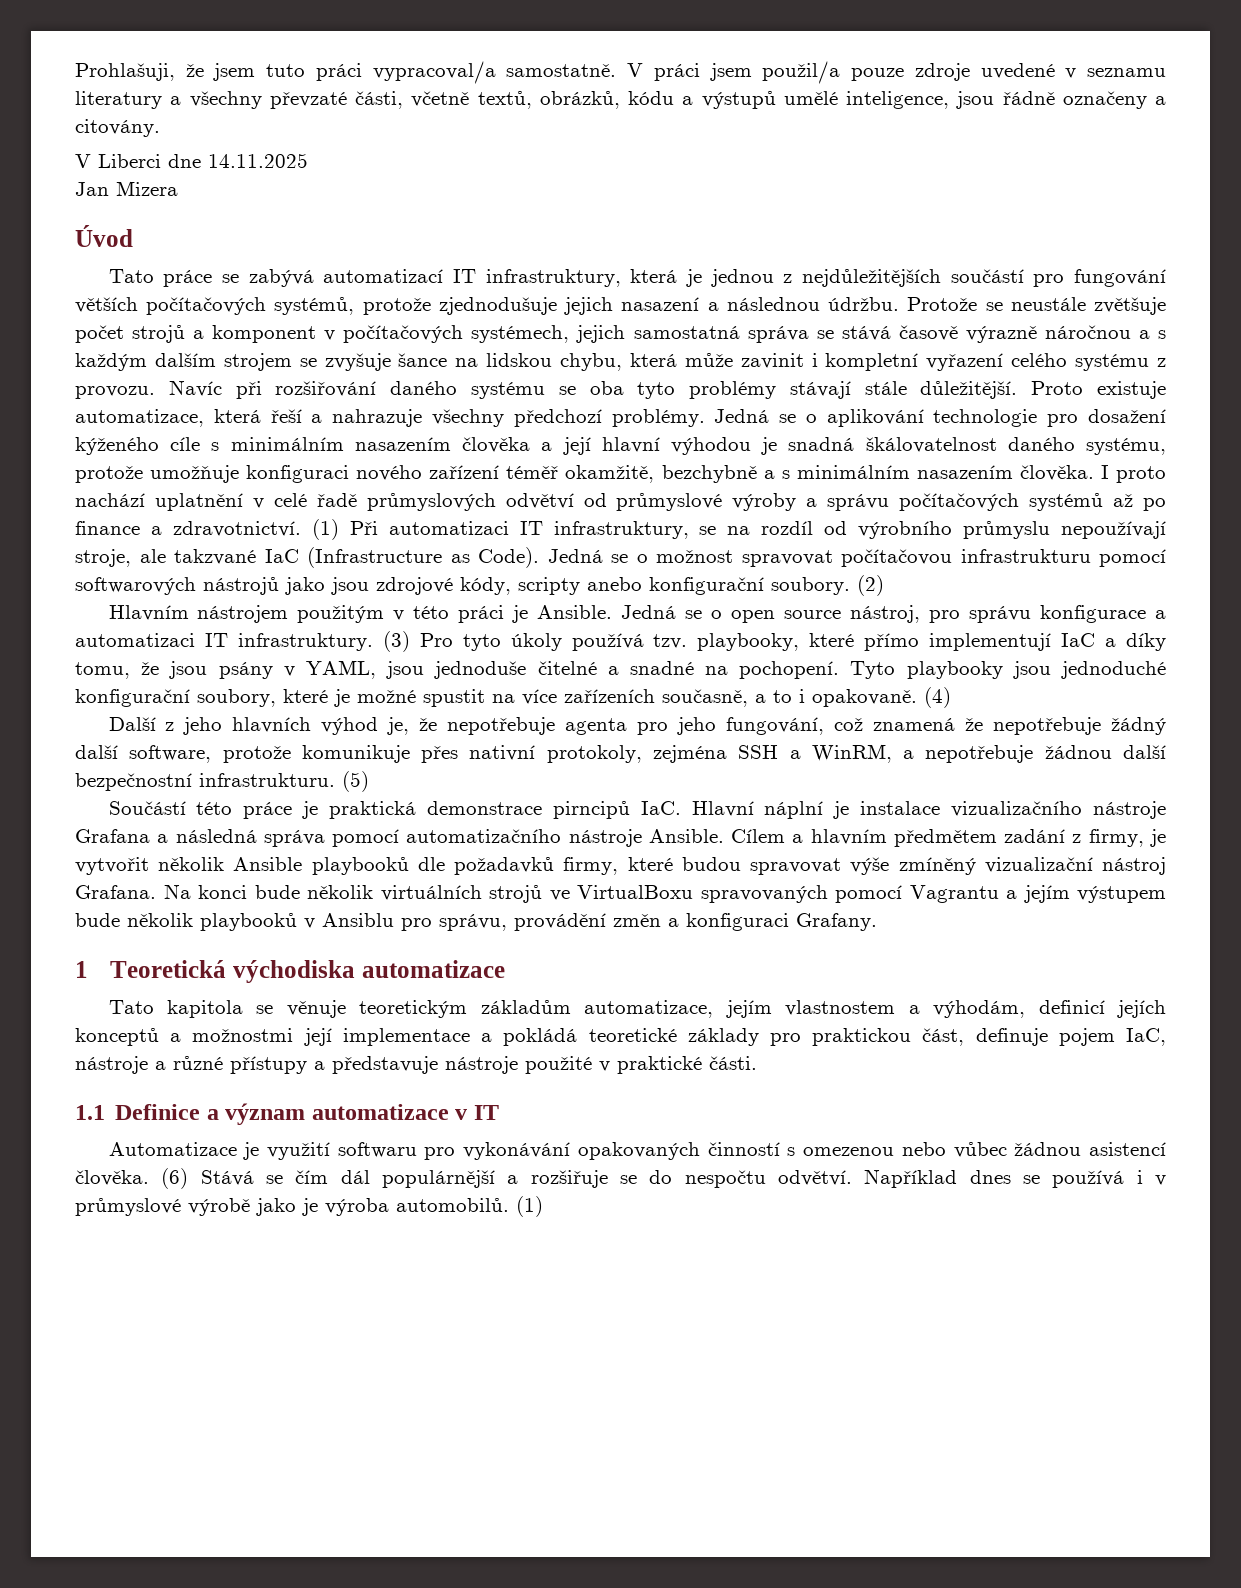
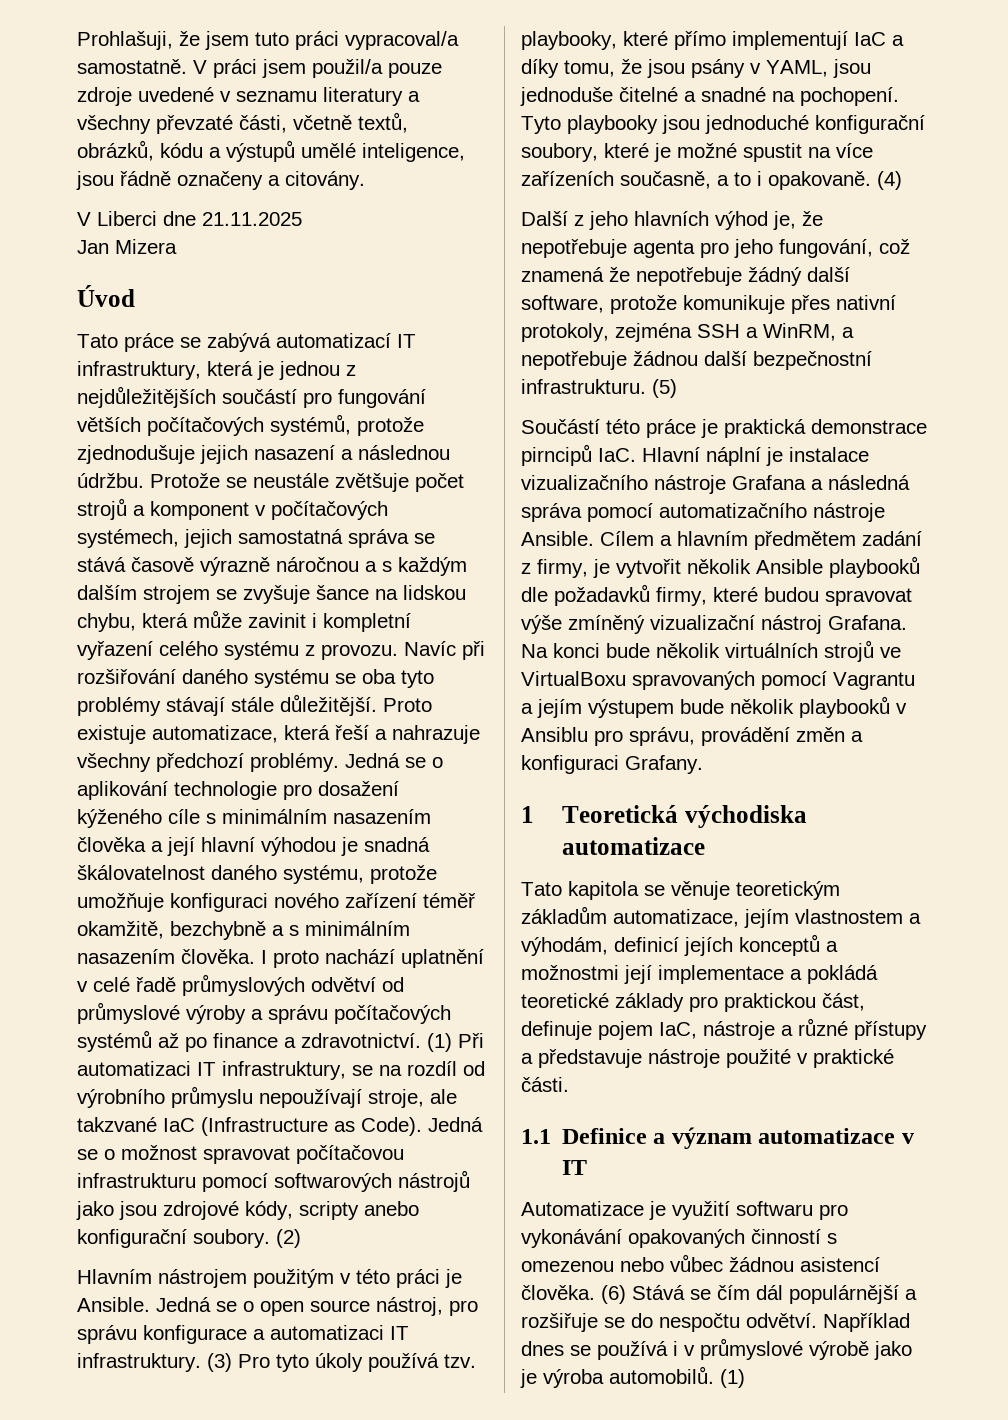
[208,153,308,168] 14.11.2025 -> [202,212,302,226] 21.11.2025

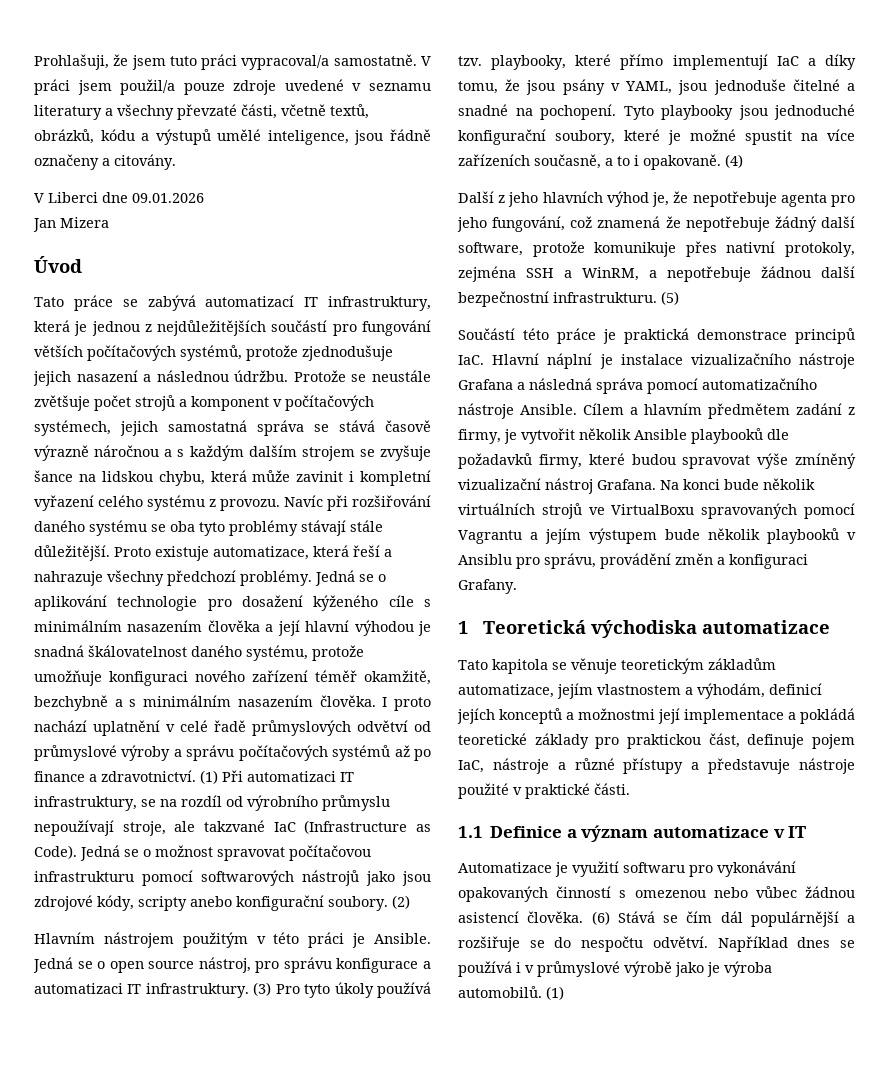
[202,212,302,226] 21.11.2025 -> [132,193,204,203] 09.01.2026
[521,444,592,466] pirncipů -> [795,328,855,344] principů

